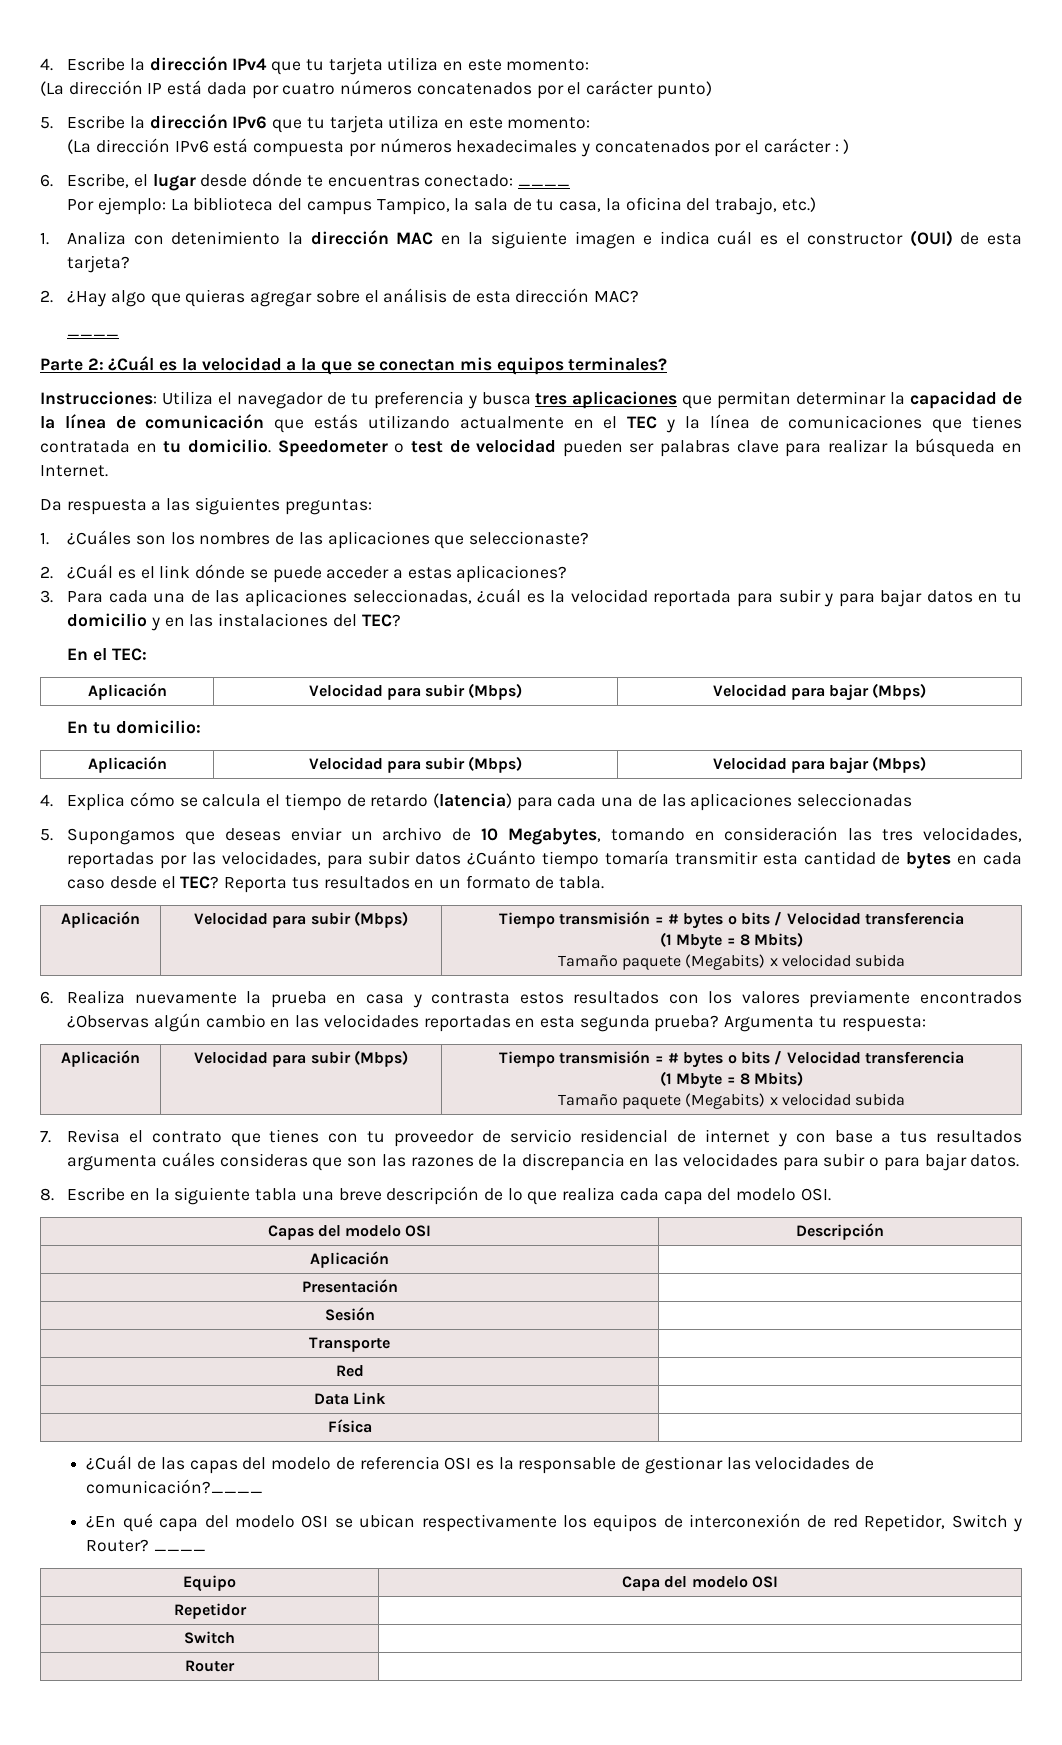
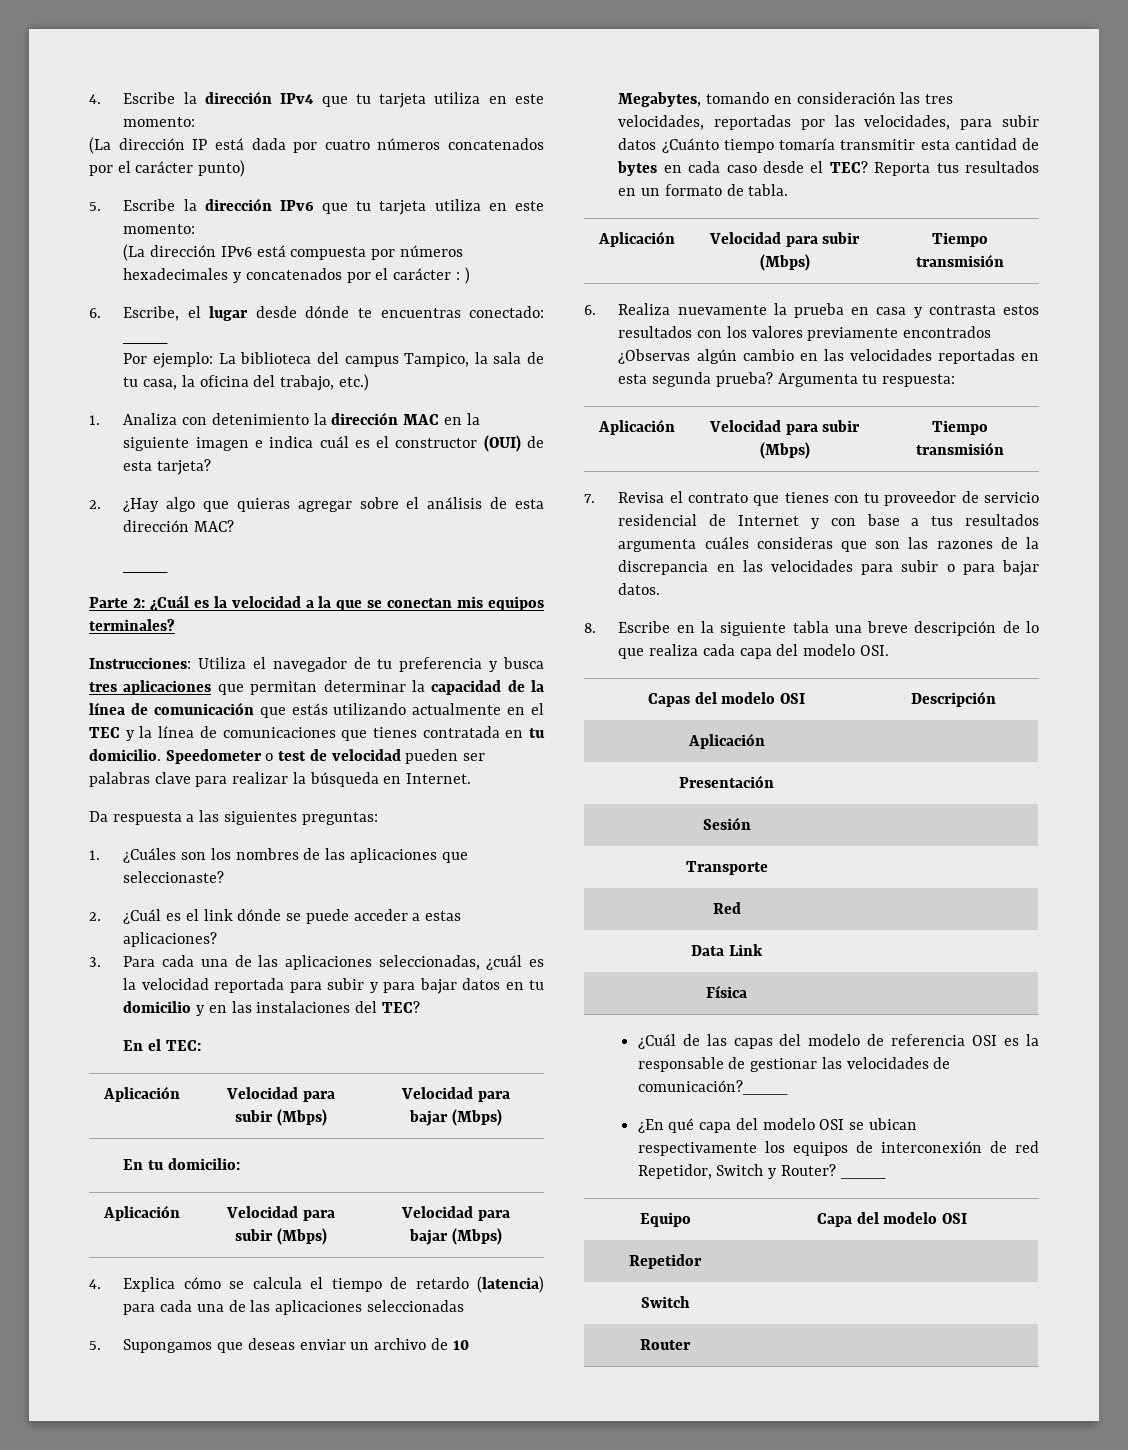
[654,912,964,929] [659,932,804,950] [557,954,906,970] = # bytes o bits / Velocidad transferencia // (1 Mbyte = 8 Mbits) // Tamaño paquete (Megabits) x velocidad subida -> (1004, 260) none
[654,1051,964,1068] [659,1071,804,1089] [557,1093,906,1109] = # bytes o bits / Velocidad transferencia // (1 Mbyte = 8 Mbits) // Tamaño paquete (Megabits) x velocidad subida -> (1004, 448) none
[705,1129,771,1143] internet -> [738,515,800,526] Internet

